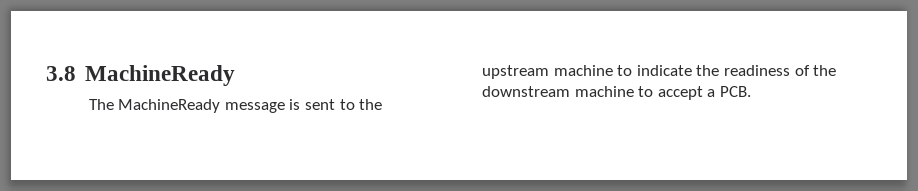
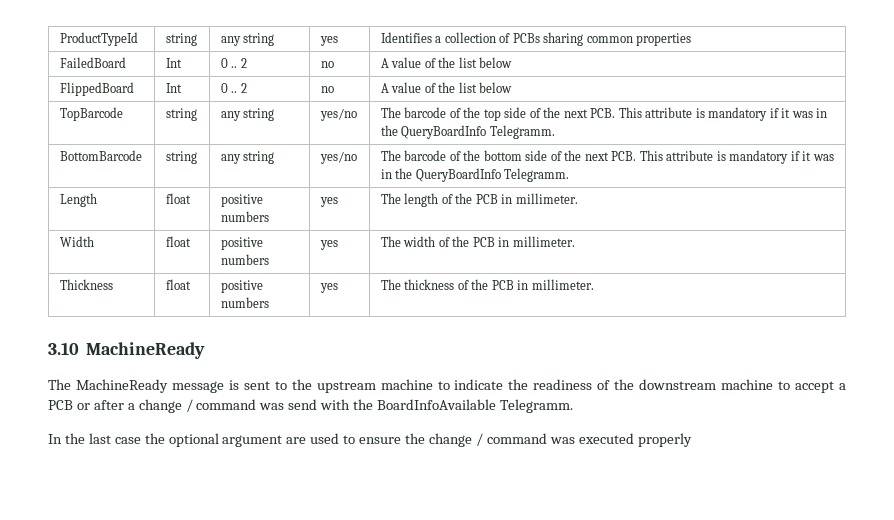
[46,66,76,81] 3.8 -> [59,32,138,46] [165,33,197,46] [220,33,275,46] [319,36,338,46] [380,32,692,46] [59,57,126,68] [165,58,182,68] [220,58,247,68] [320,61,334,68] [380,57,513,68] [59,82,134,96] [165,83,182,93] [220,83,247,93] [320,86,334,93] [380,82,513,93] [59,107,123,121] [165,108,197,121] [220,108,275,121] [319,108,357,121] [380,107,828,121] [380,125,555,139] [59,150,142,161] [165,151,197,164] [220,151,275,164] [319,151,357,164] [380,150,834,164] [380,168,570,182] [59,193,97,207] [165,193,191,204] [220,194,263,207] [220,211,269,222] [319,197,338,207] [380,193,578,207] [59,236,94,247] [165,236,191,247] [220,237,263,250] [220,254,269,265] [319,240,338,250] [380,236,575,247] [59,279,113,290] [165,279,191,290] [220,280,263,293] [220,297,269,308] [319,283,338,293] [380,279,594,290] [48,342,79,355] ProductTypeId | string | any string | yes | Identifies a collection of PCBs sharing common properties // FailedBoard | Int | 0 .. 2 | no | A value of the list below // FlippedBoard | Int | 0 .. 2 | no | A value of the list below // TopBarcode | string | any string | yes/no | The barcode of the top side of the next PCB. This attribute is mandatory if it was in the QueryBoardInfo Telegramm. // BottomBarcode | string | any string | yes/no | The barcode of the bottom side of the next PCB. This attribute is mandatory if it was in the QueryBoardInfo Telegramm. // Length | float | positive numbers | yes | The length of the PCB in millimeter. // Width | float | positive numbers | yes | The width of the PCB in millimeter. // Thickness | float | positive numbers | yes | The thickness of the PCB in millimeter. // 3.10
[719,86,751,97] PCB. -> [48,399,573,413] [48,433,692,447] PCB or after a change / command was send with the BoardInfoAvailable Telegramm. // In the last case the optional argument are used to ensure the change / command was executed properly

